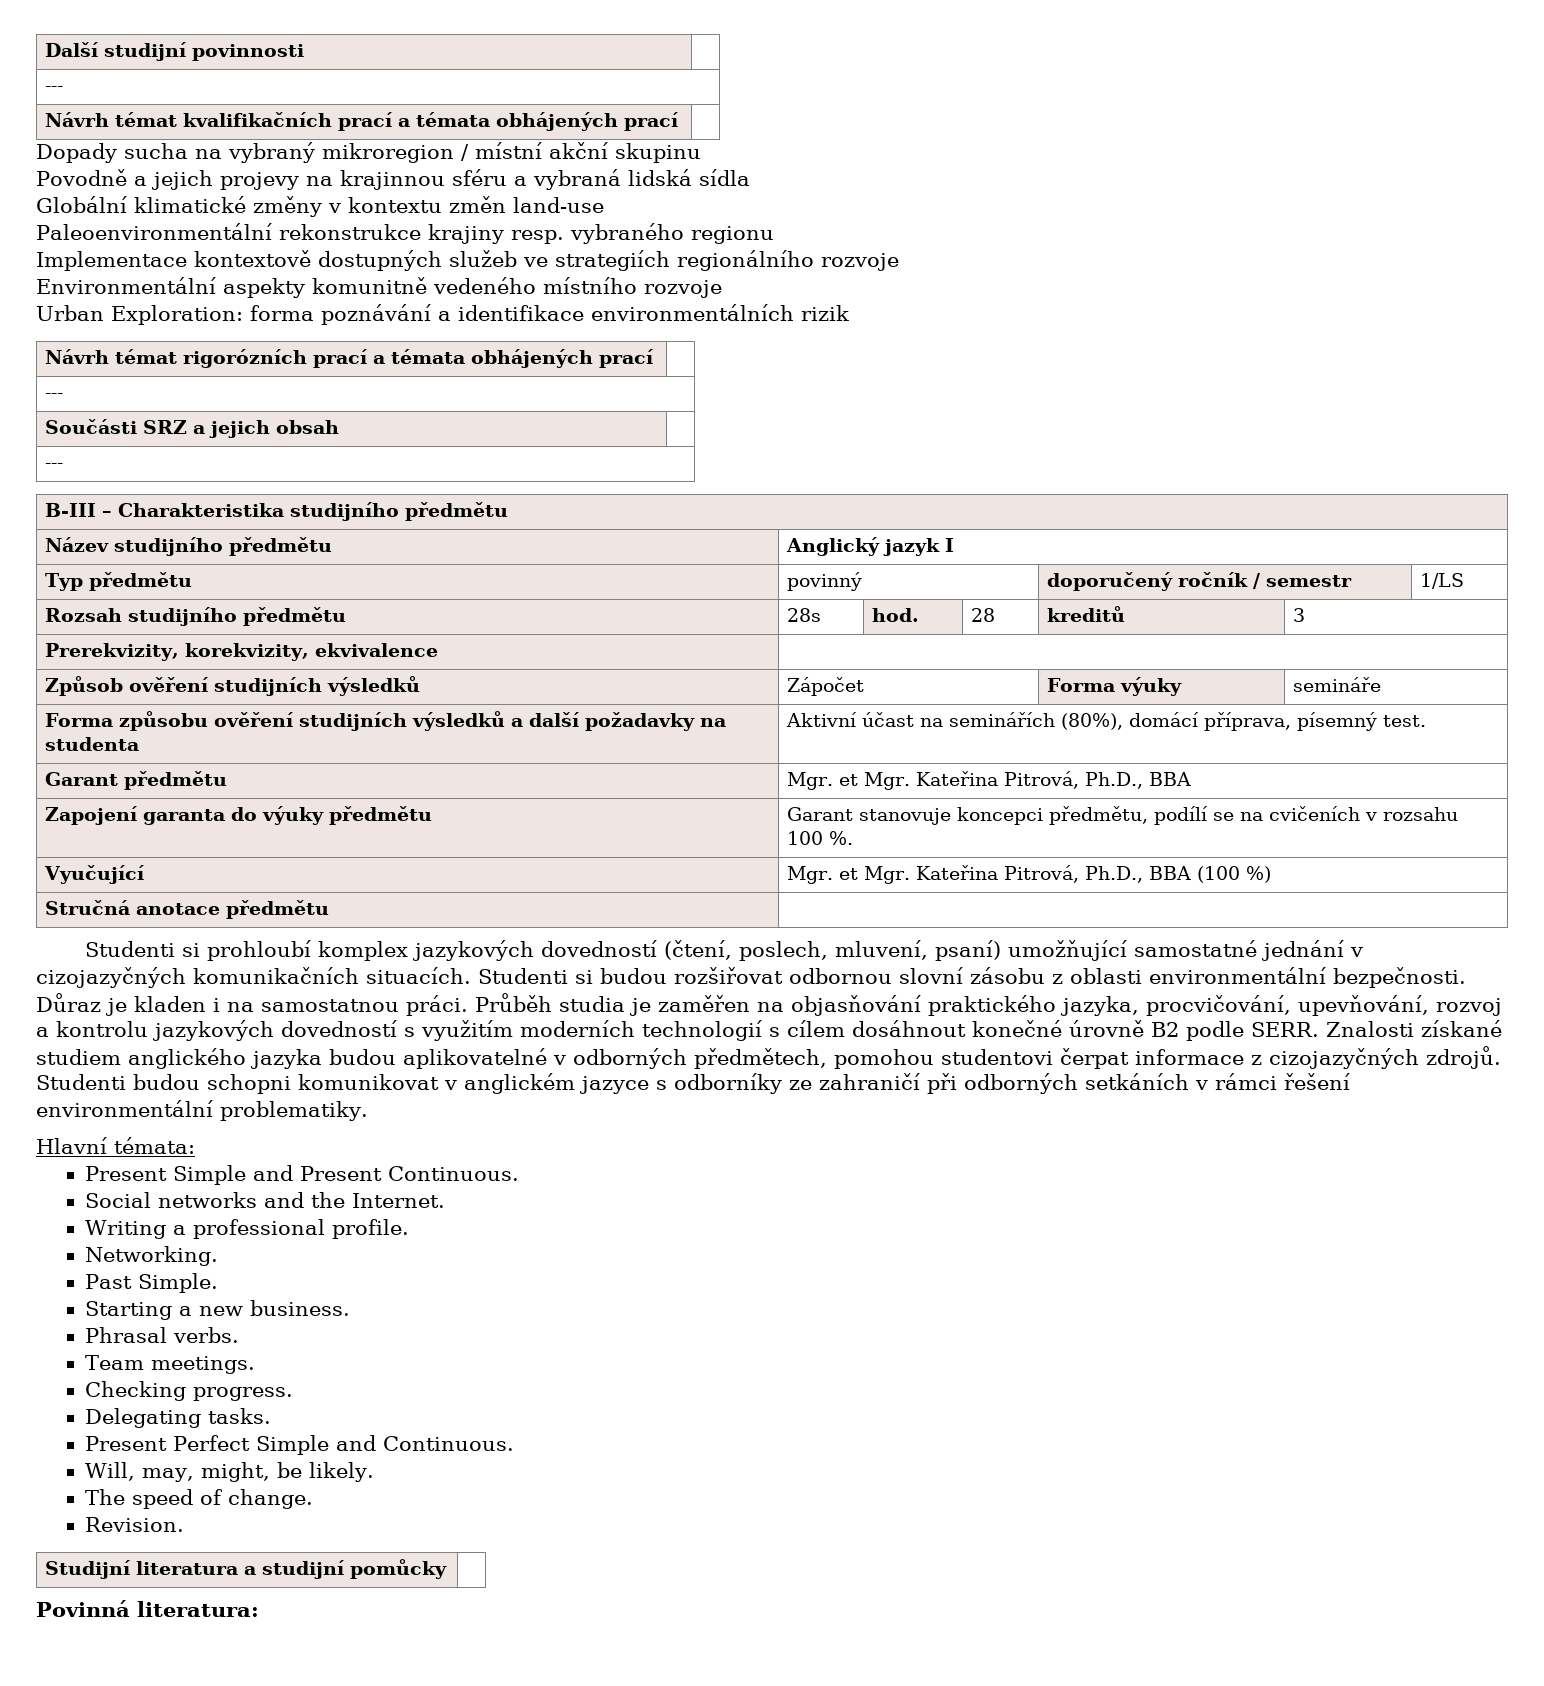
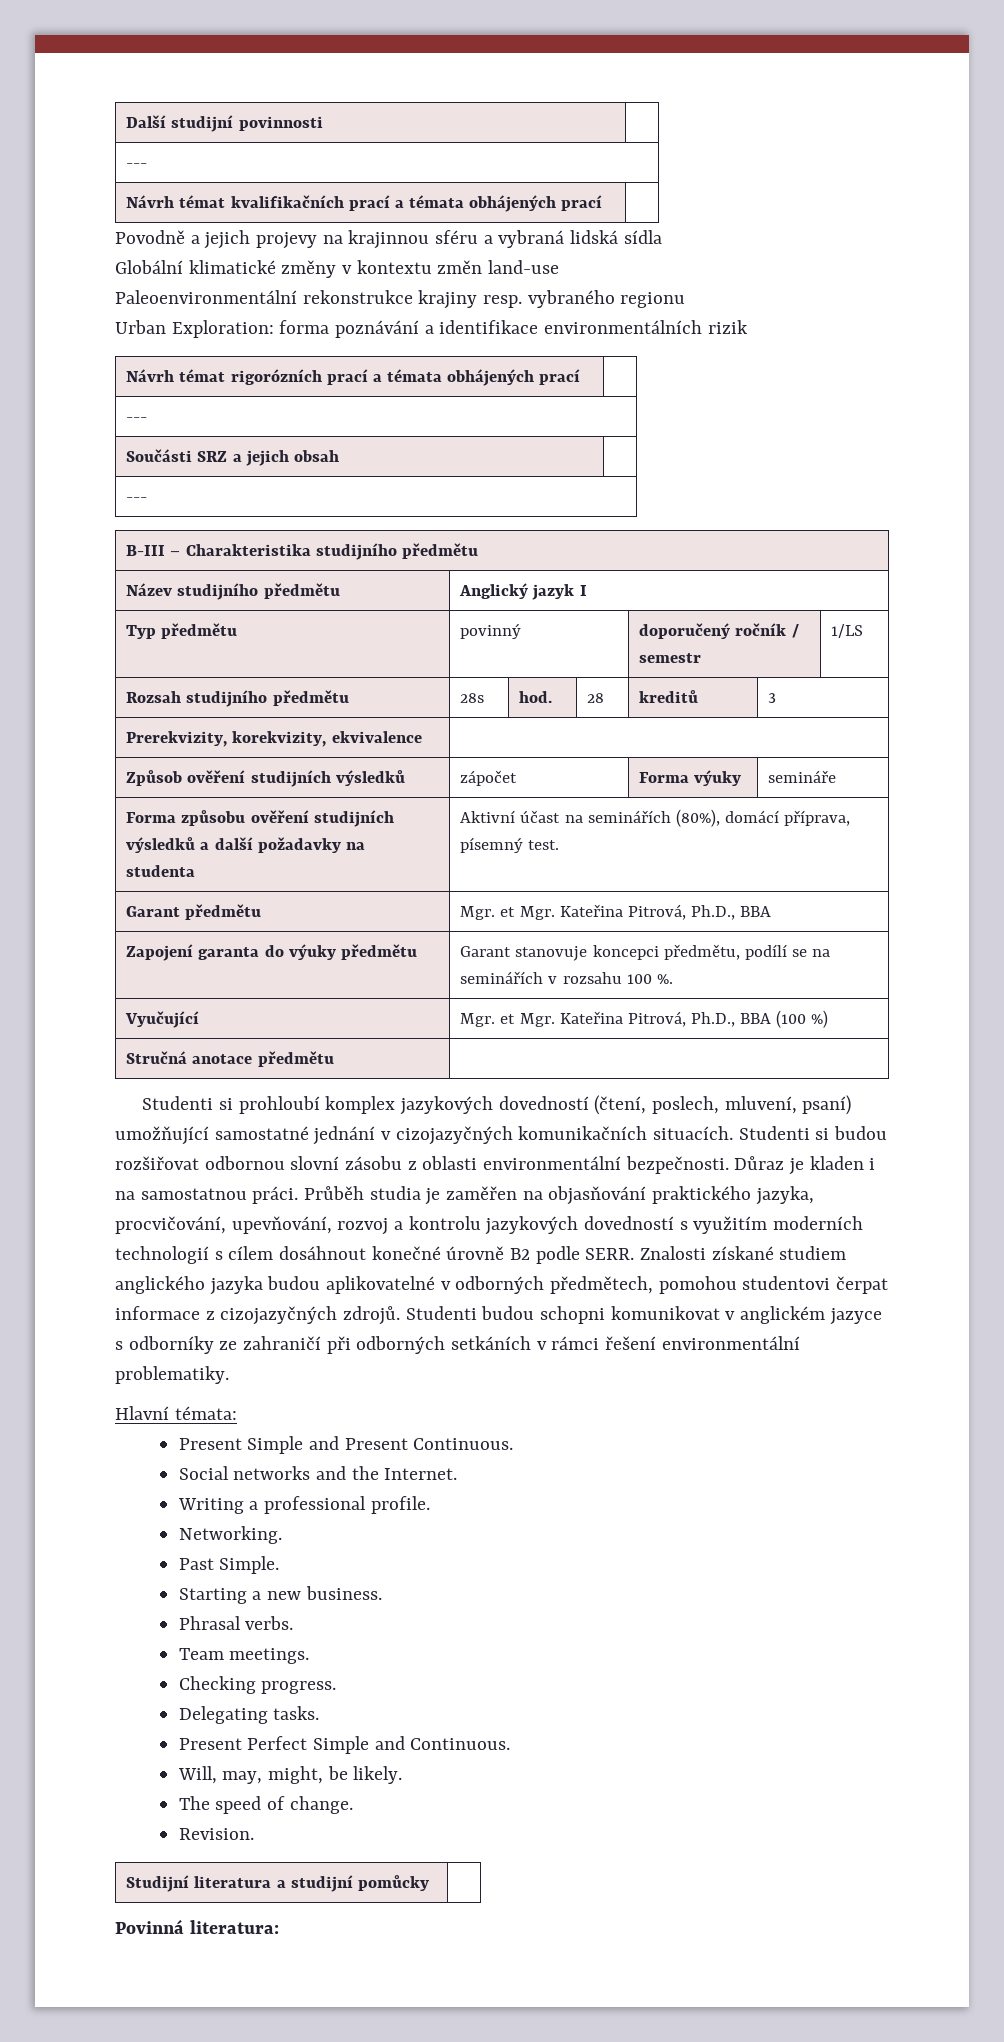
[36,142,701,163] // Dopady sucha na vybraný mikroregion / místní akční skupinu -> (603, 203) none
[36,250,899,271] [36,277,722,298] // Implementace kontextově dostupných služeb ve strategiích regionálního rozvoje // Environmentální aspekty komunitně vedeného místního rozvoje -> (686, 300) none
[786,677,864,696] Zápočet -> [460,770,518,786] zápočet
[1268,806,1360,821] cvičeních -> [460,971,544,984] seminářích

